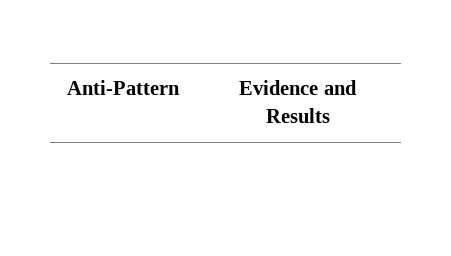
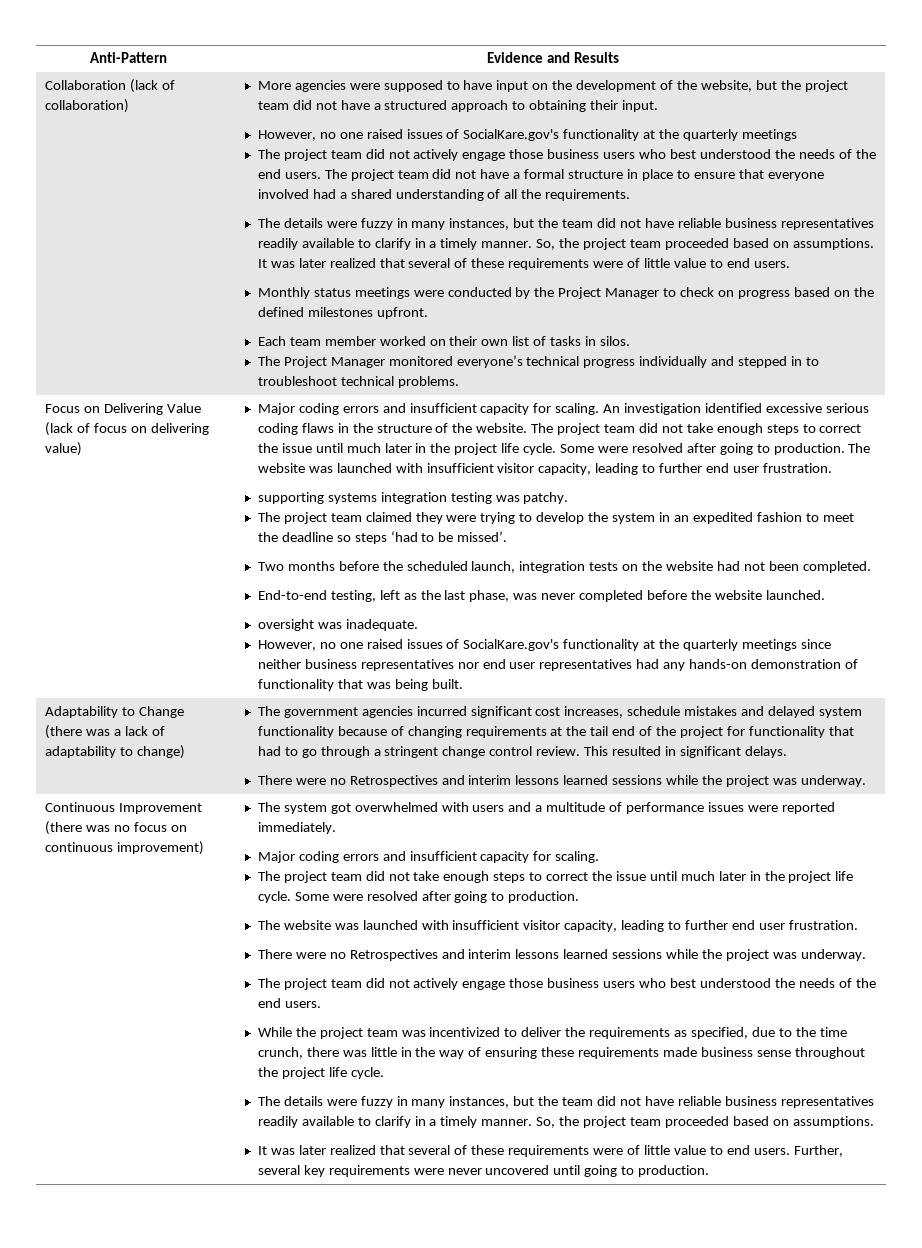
(330, 115) none -> [44,79,175,93] [44,99,129,113] [257,80,848,92] [257,100,659,112] [257,129,797,141] [257,149,876,161] [257,169,824,181] [257,189,631,201] [257,218,874,230] [257,238,874,250] [257,258,790,270] [257,287,874,299] [257,307,428,319] [257,336,630,346] [257,355,819,368] [257,376,459,388] [44,403,201,415] [44,422,209,436] [44,442,82,456] [257,403,869,415] [257,423,862,435] [257,443,871,455] [257,463,832,475] [257,492,569,504] [257,512,854,524] [257,531,508,544] [257,561,871,573] [257,590,825,602] [257,619,418,631] [257,639,831,651] [257,659,858,671] [257,679,463,691] [44,706,184,718] [44,725,165,739] [44,745,185,759] [257,706,862,718] [257,726,854,738] [257,746,787,758] [257,775,866,787] [44,802,202,814] [44,821,187,835] [44,841,204,855] [257,802,835,814] [257,822,336,834] [257,851,600,863] [257,871,854,883] [257,891,580,903] [257,920,858,932] [257,949,866,961] [257,978,876,990] [257,998,321,1008] [257,1027,847,1039] [257,1047,865,1059] [257,1067,384,1079] [257,1096,874,1108] [257,1116,874,1128] [257,1145,843,1157] [257,1165,710,1177] // Collaboration (lack of collaboration) | More agencies were supposed to have input on the development of the website, but the project team did not have a structured approach to obtaining their input. // However, no one raised issues of SocialKare.gov's functionality at the quarterly meetings // The project team did not actively engage those business users who best understood the needs of the end users. The project team did not have a formal structure in place to ensure that everyone involved had a shared understanding of all the requirements. // The details were fuzzy in many instances, but the team did not have reliable business representatives readily available to clarify in a timely manner. So, the project team proceeded based on assumptions. It was later realized that several of these requirements were of little value to end users. // Monthly status meetings were conducted by the Project Manager to check on progress based on the defined milestones upfront. // Each team member worked on their own list of tasks in silos. // The Project Manager monitored everyone’s technical progress individually and stepped in to troubleshoot technical problems. // Focus on Delivering Value (lack of focus on delivering value) | Major coding errors and insufficient capacity for scaling. An investigation identified excessive serious coding flaws in the structure of the website. The project team did not take enough steps to correct the issue until much later in the project life cycle. Some were resolved after going to production. The website was launched with insufficient visitor capacity, leading to further end user frustration. // supporting systems integration testing was patchy. // The project team claimed they were trying to develop the system in an expedited fashion to meet the deadline so steps ‘had to be missed’. // Two months before the scheduled launch, integration tests on the website had not been completed. // End-to-end testing, left as the last phase, was never completed before the website launched. // oversight was inadequate. // However, no one raised issues of SocialKare.gov's functionality at the quarterly meetings since neither business representatives nor end user representatives had any hands-on demonstration of functionality that was being built. // Adaptability to Change (there was a lack of adaptability to change) | The government agencies incurred significant cost increases, schedule mistakes and delayed system functionality because of changing requirements at the tail end of the project for functionality that had to go through a stringent change control review. This resulted in significant delays. // There were no Retrospectives and interim lessons learned sessions while the project was underway. // Continuous Improvement (there was no focus on continuous improvement) | The system got overwhelmed with users and a multitude of performance issues were reported immediately. // Major coding errors and insufficient capacity for scaling. // The project team did not take enough steps to correct the issue until much later in the project life cycle. Some were resolved after going to production. // The website was launched with insufficient visitor capacity, leading to further end user frustration. // There were no Retrospectives and interim lessons learned sessions while the project was underway. // The project team did not actively engage those business users who best understood the needs of the end users. // While the project team was incentivized to deliver the requirements as specified, due to the time crunch, there was little in the way of ensuring these requirements made business sense throughout the project life cycle. // The details were fuzzy in many instances, but the team did not have reliable business representatives readily available to clarify in a timely manner. So, the project team proceeded based on assumptions. // It was later realized that several of these requirements were of little value to end users. Further, several key requirements were never uncovered until going to production.

